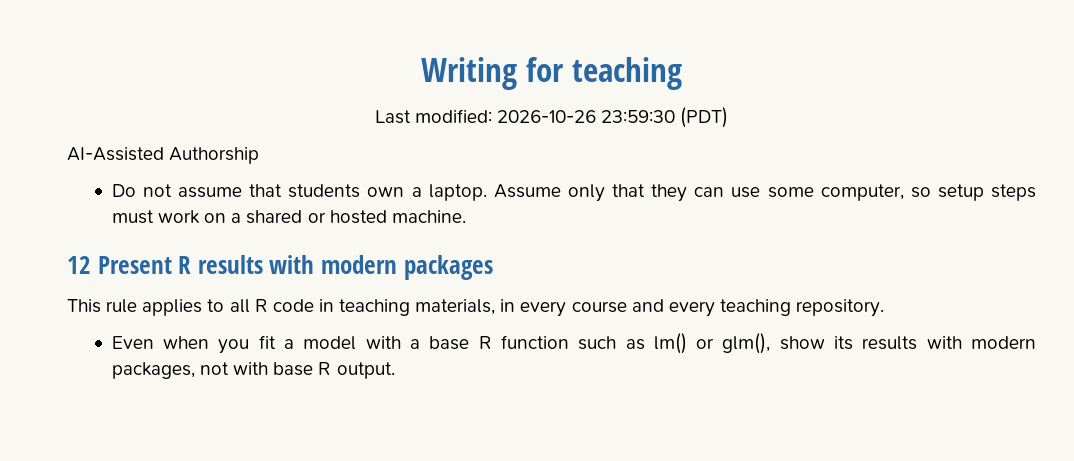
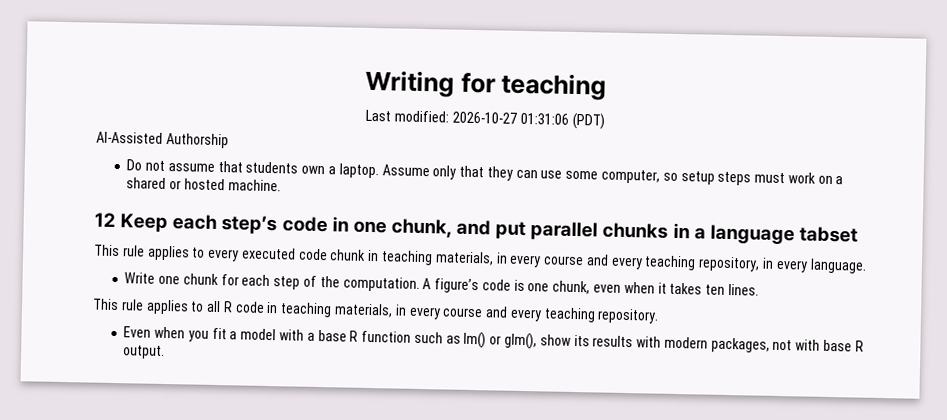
[497,110,676,123] 2026-10-26 23:59:30 -> [451,111,569,125] 2026-10-27 01:31:06
[97,255,493,280] Present R results with modern packages -> [120,213,858,245] [94,244,867,274] [124,272,759,296] Keep each step’s code in one chunk, and put parallel chunks in a language tabset // This rule applies to every executed code chunk in teaching materials, in every course and every teaching repository, in every language. // Write one chunk for each step of the computation. A figure’s code is one chunk, even when it takes ten lines.

